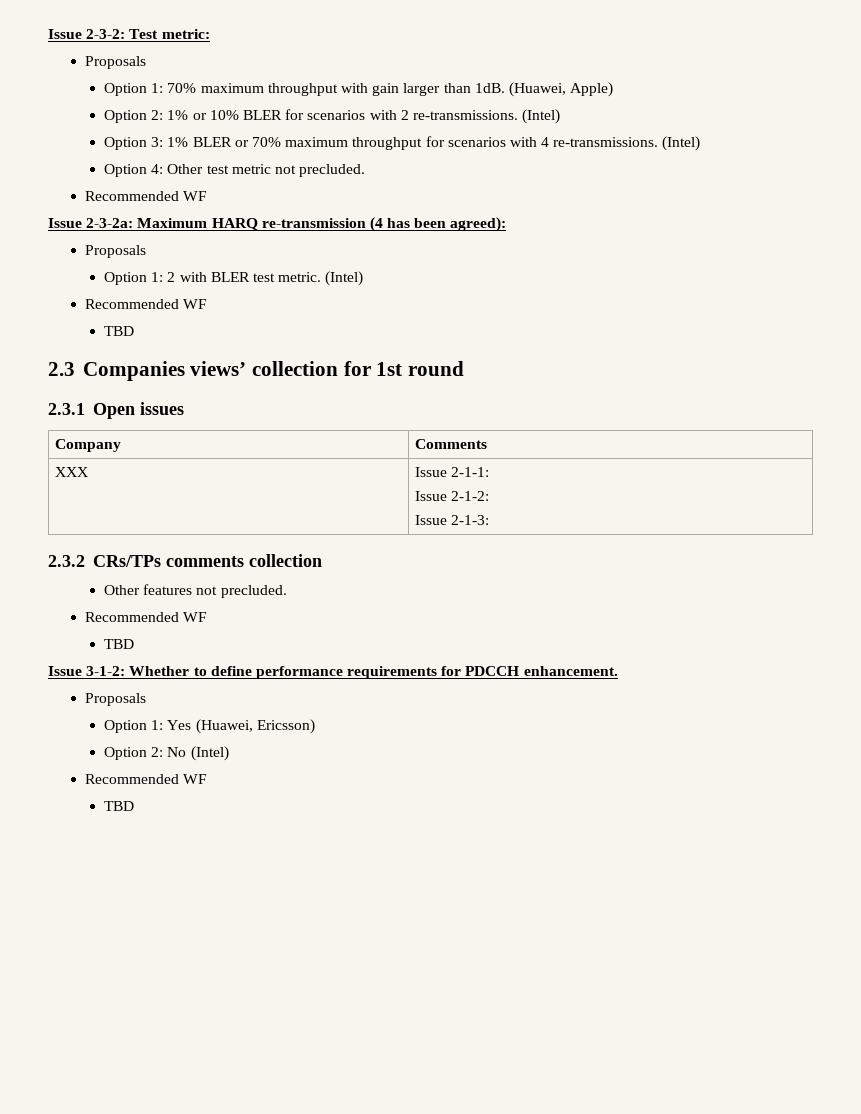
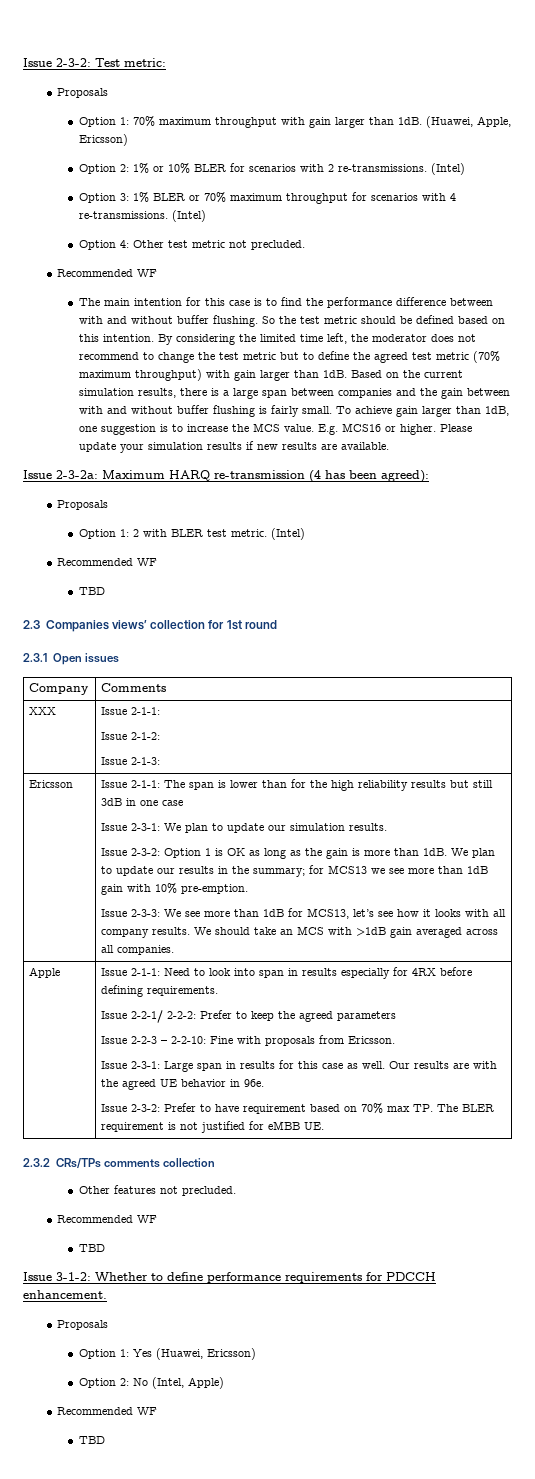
[570,82,614,97] Apple) -> [476,116,511,127] [78,134,128,146] Apple, Ericsson)
(207, 196) none -> [78,297,493,308] [78,315,505,327] [78,333,476,345] [78,351,500,363] [78,369,463,381] [78,388,510,399] [78,405,509,417] [78,423,472,435] [78,441,389,453] // The main intention for this case is to find the performance difference between with and without buffer flushing. So the test metric should be defined based on this intention. By considering the limited time left, the moderator does not recommend to change the test metric but to define the agreed test metric (70% maximum throughput) with gain larger than 1dB. Based on the current simulation results, there is a large span between companies and the gain between with and without buffer flushing is fairly small. To achieve gain larger than 1dB, one suggestion is to increase the MCS value. E.g. MCS16 or higher. Please update your simulation results if new results are available.
(489, 520) none -> [29,780,74,788] [101,779,494,791] [101,798,184,806] [101,823,388,833] [101,848,496,859] [101,865,489,877] [101,883,249,895] [101,908,507,919] [101,926,499,938] [101,945,175,955] [29,967,61,978] [101,967,473,979] [101,985,219,997] [101,1010,397,1023] [101,1035,396,1046] [101,1060,498,1072] [101,1079,265,1090] [101,1103,495,1114] [101,1121,325,1133] // Ericsson | Issue 2-1-1: The span is lower than for the high reliability results but still 3dB in one case // Issue 2-3-1: We plan to update our simulation results. // Issue 2-3-2: Option 1 is OK as long as the gain is more than 1dB. We plan to update our results in the summary; for MCS13 we see more than 1dB gain with 10% pre-emption. // Issue 2-3-3: We see more than 1dB for MCS13, let’s see how it looks with all company results. We should take an MCS with >1dB gain averaged across all companies. // Apple | Issue 2-1-1: Need to look into span in results especially for 4RX before defining requirements. // Issue 2-2-1/ 2-2-2: Prefer to keep the agreed parameters // Issue 2-2-3 – 2-2-10: Fine with proposals from Ericsson. // Issue 2-3-1: Large span in results for this case as well. Our results are with the agreed UE behavior in 96e. // Issue 2-3-2: Prefer to have requirement based on 70% max TP. The BLER requirement is not justified for eMBB UE.
[190,746,229,761] (Intel) -> [151,1377,224,1389] (Intel, Apple)

